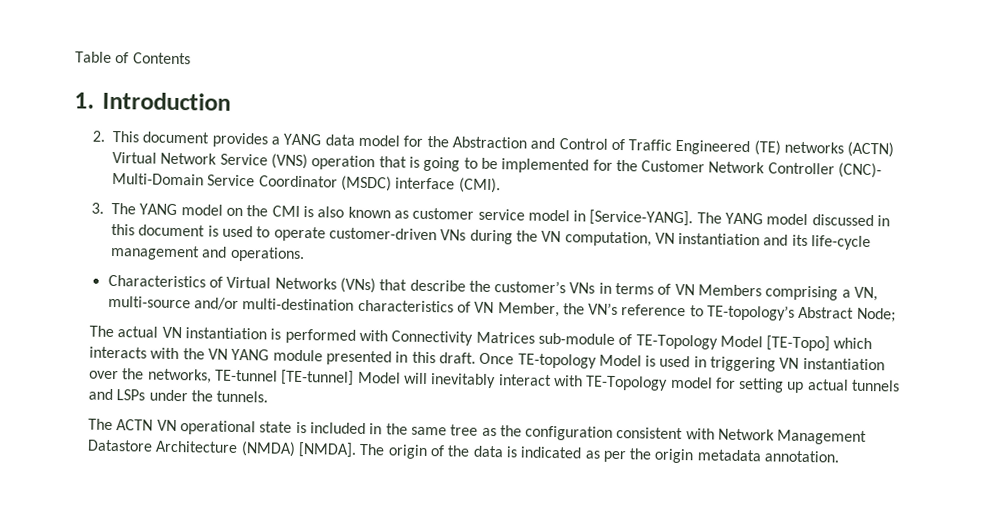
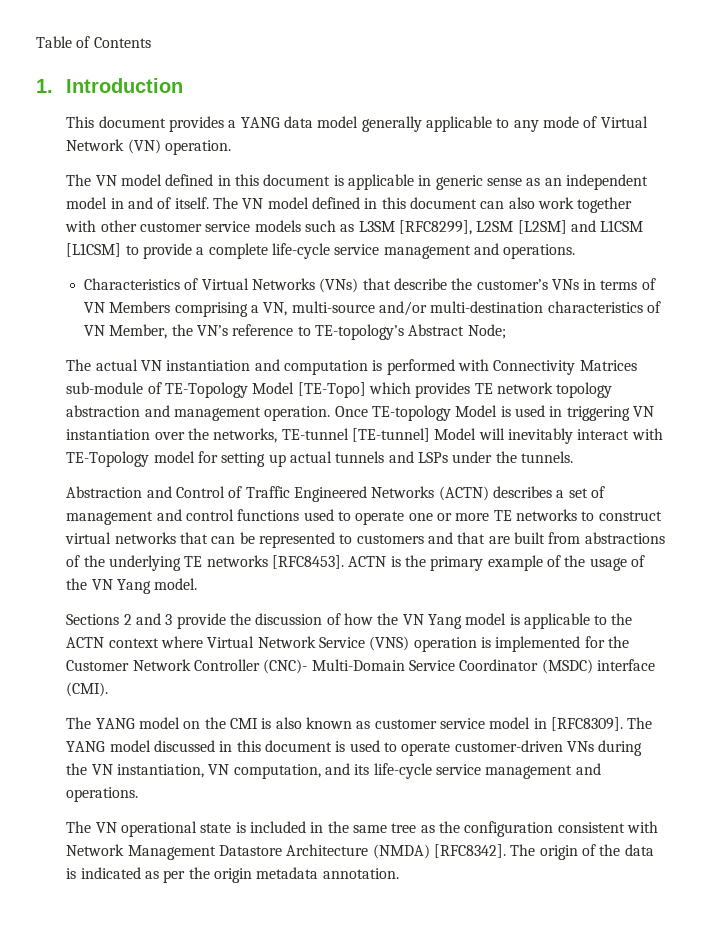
[91,130,105,142] 2. -> (184, 85) none
[403,135,895,158] [111,151,883,179] [111,172,501,194] [90,202,891,227] [110,223,872,251] for the Abstraction and Control of Traffic Engineered (TE) networks (ACTN) Virtual Network Service (VNS) operation that is going to be implemented for the Customer Network Controller (CNC)- Multi-Domain Service Coordinator (MSDC) interface (CMI). // 3. The YANG model on the CMI is also known as customer service model in [Service-YANG]. The YANG model discussed in this document is used to operate customer-driven VNs during the VN computation, VN instantiation and its life-cycle -> [361,116,648,132] [66,139,231,155] [66,174,648,190] [66,197,633,213] [65,220,644,235] [66,243,380,259] generally applicable to any mode of Virtual Network (VN) operation. // The VN model defined in this document is applicable in generic sense as an independent model in and of itself. The VN model defined in this document can also work together with other customer service models such as L3SM [RFC8299], L2SM [L2SM] and L1CSM [L1CSM] to provide a complete life-cycle service
(267, 333) none -> [254,359,368,375] and computation
[88,346,476,366] interacts with the VN YANG module presented in this draft. -> [415,382,613,398] [66,405,331,421] provides TE network topology abstraction and management operation.
[87,418,154,431] The ACTN -> [66,486,605,502] [66,509,662,525] [65,532,665,548] [66,555,645,571] [66,578,198,594] [66,613,633,629] [66,636,629,652] [66,659,655,674] [66,682,109,697] [66,717,653,731] [66,740,643,756] [66,763,601,779] [66,787,139,802] [66,821,92,833] Abstraction and Control of Traffic Engineered Networks (ACTN) describes a set of management and control functions used to operate one or more TE networks to construct virtual networks that can be represented to customers and that are built from abstractions of the underlying TE networks [RFC8453]. ACTN is the primary example of the usage of the VN Yang model. // Sections 2 and 3 provide the discussion of how the VN Yang model is applicable to the ACTN context where Virtual Network Service (VNS) operation is implemented for the Customer Network Controller (CNC)- Multi-Domain Service Coordinator (MSDC) interface (CMI). // The YANG model on the CMI is also known as customer service model in [RFC8309]. The YANG model discussed in this document is used to operate customer-driven VNs during the VN instantiation, VN computation, and its life-cycle service management and operations. // The
[297,441,357,458] [NMDA]. -> [433,844,506,858] [RFC8342].

